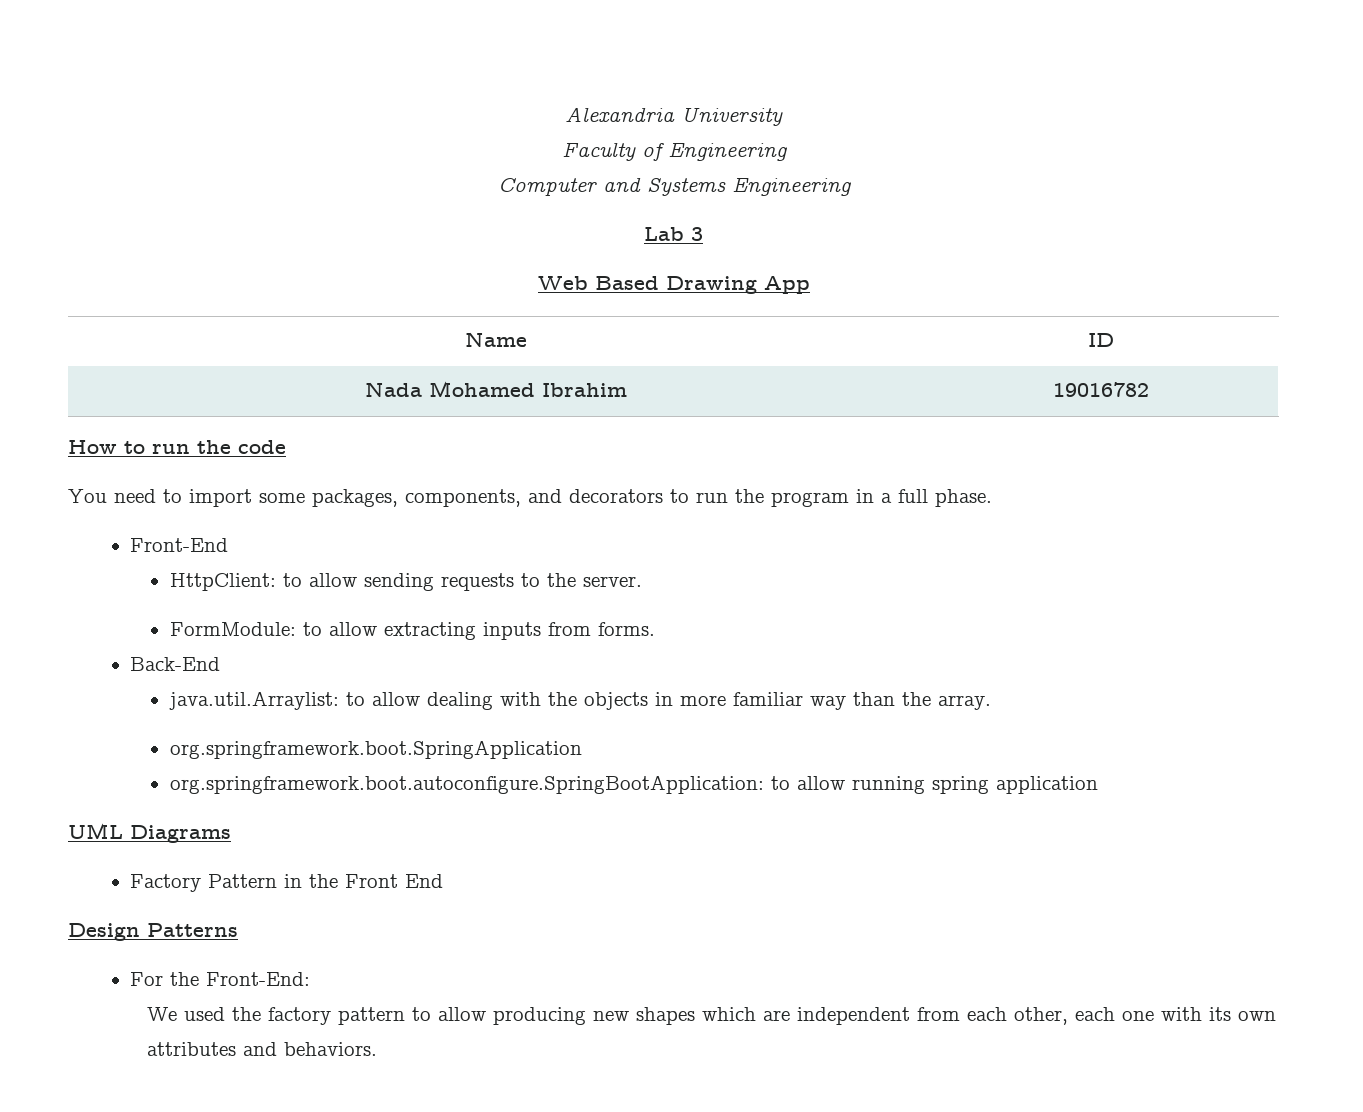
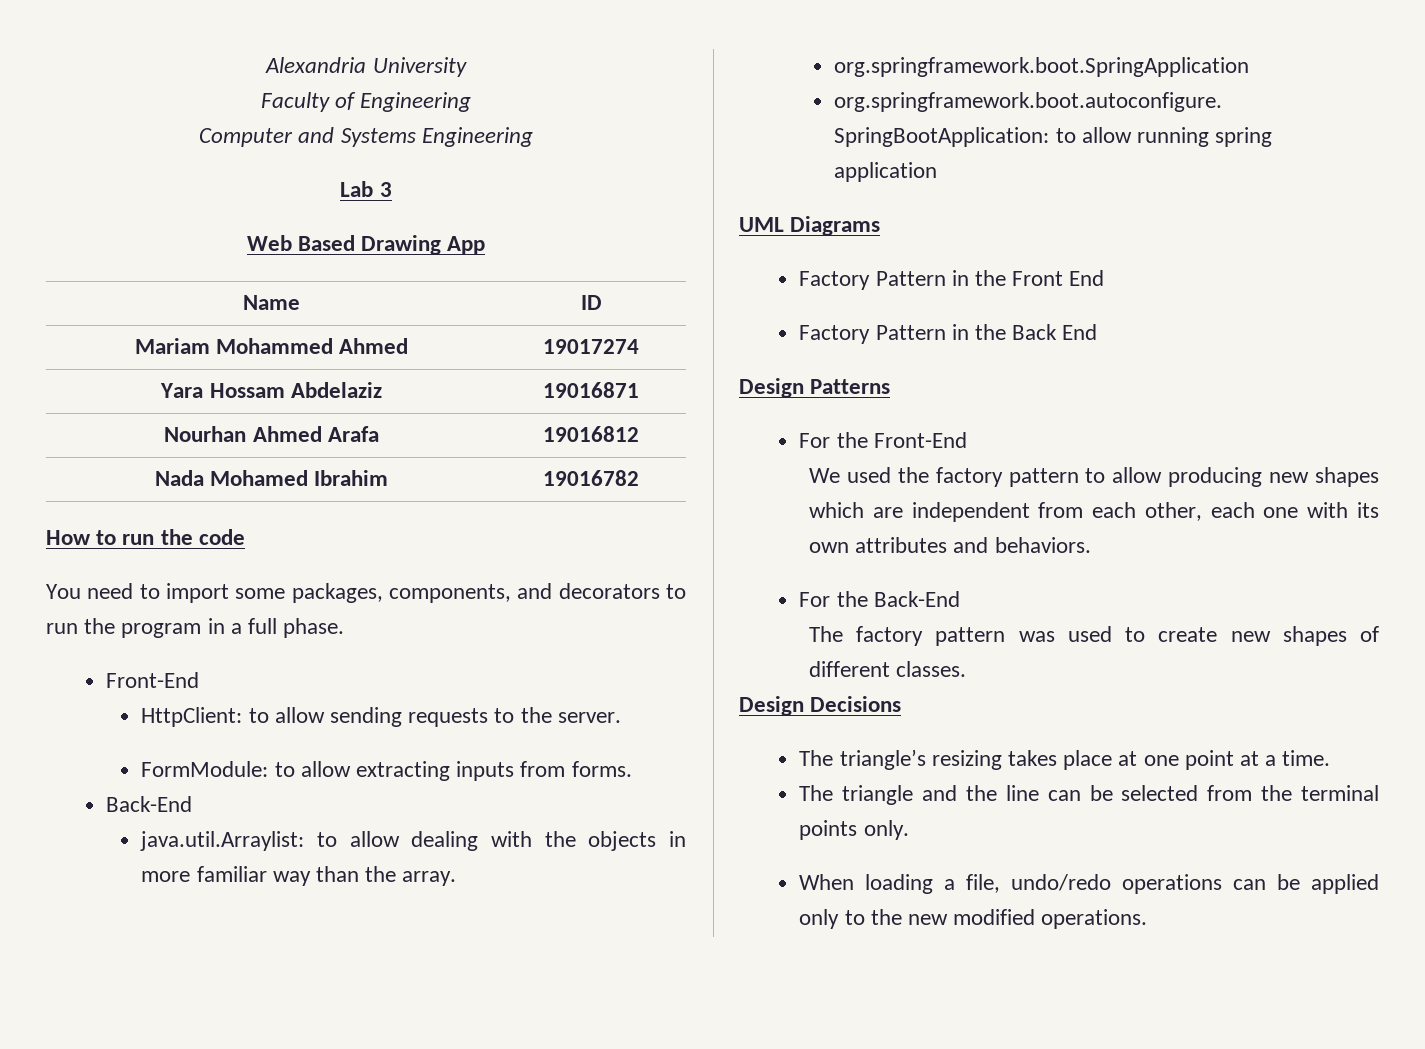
(1114, 340) none -> [134,338,409,354] [543,339,639,354] [160,382,382,398] [543,382,639,398] [164,426,379,442] [543,426,639,442] // Mariam Mohammed Ahmed | 19017274 // Yara Hossam Abdelaziz | 19016871 // Nourhan Ahmed Arafa | 19016812
(444, 881) none -> [799,324,1098,344] // Factory Pattern in the Back End
[206,972,311,986] Front-End: -> [873,432,967,448] Front-End
(378, 1049) none -> [799,591,960,607] [809,626,1379,646] [809,661,967,677] [739,696,902,716] [799,749,1331,770] [799,785,1379,805] [799,820,909,840] [799,874,1379,894] [799,909,1148,929] // For the Back-End // The factory pattern was used to create new shapes of different classes. // Design Decisions // The triangle’s resizing takes place at one point at a time. // The triangle and the line can be selected from the terminal points only. // When loading a file, undo/redo operations can be applied only to the new modified operations.

